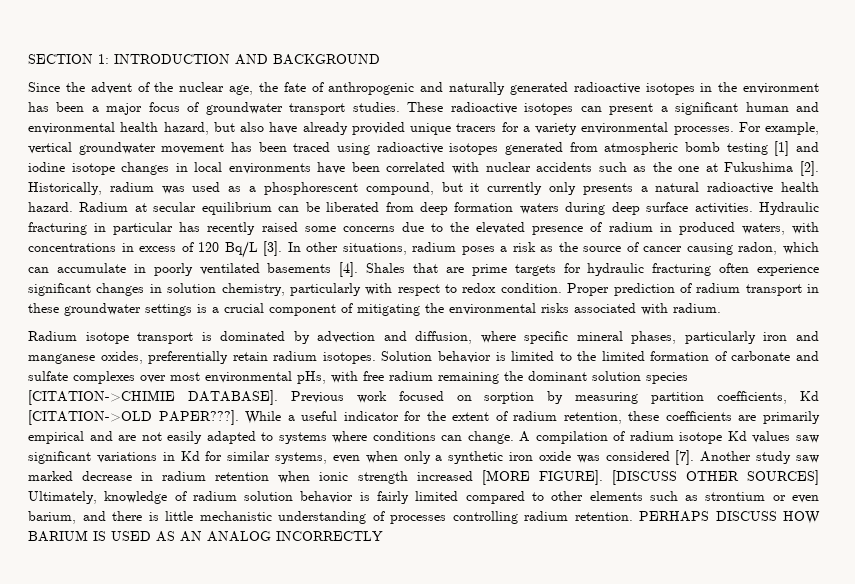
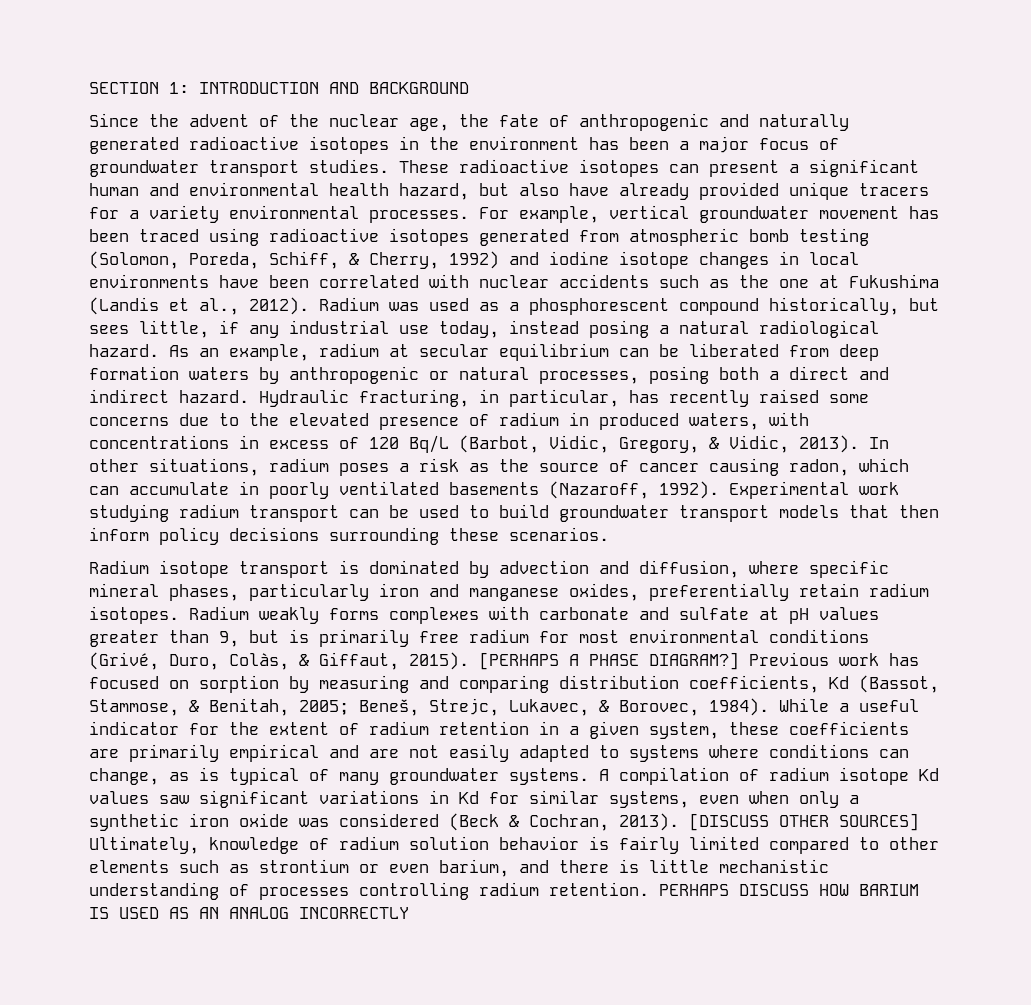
[774,141,790,156] [1] -> [89,251,499,269] (Solomon, Poreda, Schiff, & Cherry, 1992)
[799,161,819,176] [28,182,154,195] [2]. Historically, radium -> [89,297,379,315] (Landis et al., 2012). Radium
[365,182,819,195] [28,202,129,212] compound, but it currently only presents a natural radioactive health hazard. Radium -> [679,297,939,315] [89,320,879,338] [89,343,379,361] compound historically, but sees little, if any industrial use today, instead posing a natural radiological hazard. As an example, radium
[565,202,819,215] [28,222,174,235] during deep surface activities. Hydraulic fracturing in particular -> [259,366,889,384] [89,389,619,407] by anthropogenic or natural processes, posing both a direct and indirect hazard. Hydraulic fracturing, in particular,
[263,241,283,256] [3]. -> [459,435,859,453] (Barbot, Vidic, Gregory, & Vidic, 2013).
[339,262,819,277] [28,283,819,296] [28,303,721,316] [4]. Shales that are prime targets for hydraulic fracturing often experience significant changes in solution chemistry, particularly with respect to redox condition. Proper prediction of radium transport in these groundwater settings is a crucial component of mitigating the environmental risks associated with radium. -> [549,481,899,499] [89,504,939,522] [89,527,609,545] (Nazaroff, 1992). Experimental work studying radium transport can be used to build groundwater transport models that then inform policy decisions surrounding these scenarios.
[381,351,819,363] [28,371,688,384] [28,390,278,405] Solution behavior is limited to the limited formation of carbonate and sulfate complexes over most environmental pHs, with free radium remaining the dominant solution species [CITATION->CHIMIE DATABASE]. -> [189,606,879,624] [89,629,869,647] [89,652,739,670] Radium weakly forms complexes with carbonate and sulfate at pH values greater than 9, but is primarily free radium for most environmental conditions (Grivé, Duro, Colàs, & Giffaut, 2015). [PERHAPS A PHASE DIAGRAM?]
(387, 397) none -> [889,653,919,666] has
[651,391,819,404] [28,410,239,425] partition coefficients, Kd [CITATION->OLD PAPER???]. -> [419,675,939,693] [89,698,769,716] and comparing distribution coefficients, Kd (Bassot, Stammose, & Benitah, 2005; Beneš, Strejc, Lukavec, & Borovec, 1984).
[563,412,622,424] retention, -> [439,721,719,739] retention in a given system,
[467,431,514,444] change. -> [89,767,589,785] change, as is typical of many groundwater systems.
[675,450,820,465] [28,470,603,485] [7]. Another study saw marked decrease in radium retention when ionic strength increased [MORE FIGURE]. -> [449,813,679,831] (Beck & Cochran, 2013).

